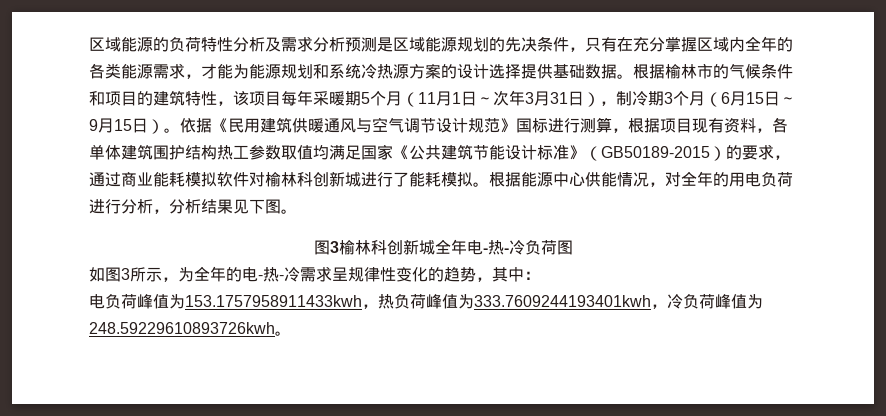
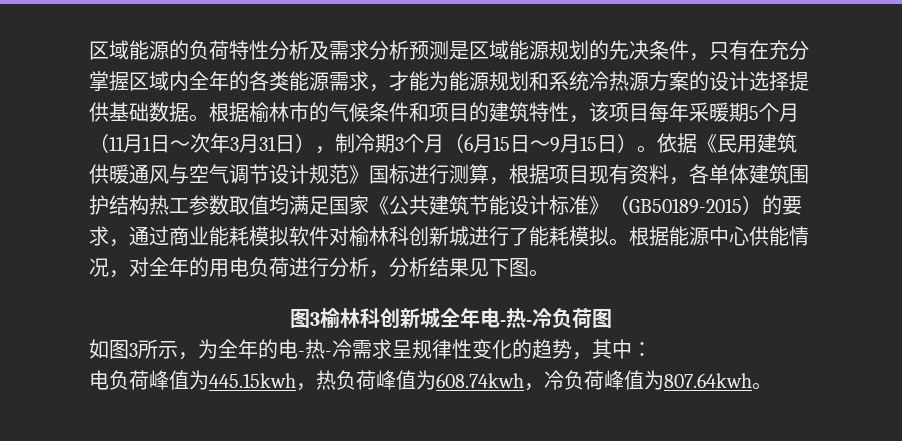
[185,295,362,307] 153.1757958911433kwh -> [209,373,296,388] 445.15kwh
[474,295,651,307] 333.7609244193401kwh -> [436,373,524,388] 608.74kwh
[89,322,275,334] 248.59229610893726kwh -> [664,373,752,388] 807.64kwh

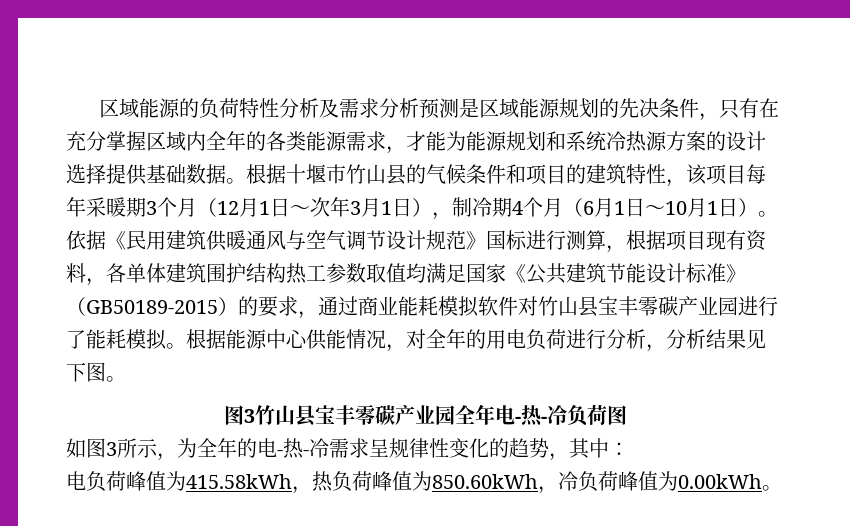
[249,102,309,122] 榆林市 -> [286,164,406,185] 十堰市竹山县
[749,103,799,122] [89,133,124,153] 5个月（11 -> [146,197,239,217] 3个月（12
[259,136,276,151] 31 -> [381,201,392,215] 1
[395,137,404,151] 3 -> [512,201,523,215] 4
[493,134,597,153] 15日～9月15 -> [614,198,718,217] 1日～10月1
[349,226,469,246] 榆林科创新城 -> [538,296,738,317] 竹山县宝丰零碳产业园
[320,308,440,328] 榆林科创新城 -> [254,404,455,426] 竹山县宝丰零碳产业园
[209,373,296,388] 445.15kwh -> [186,474,292,489] 415.58kWh
[436,373,524,388] 608.74kwh -> [432,474,538,489] 850.60kWh
[664,373,752,388] 807.64kwh -> [678,474,762,489] 0.00kWh

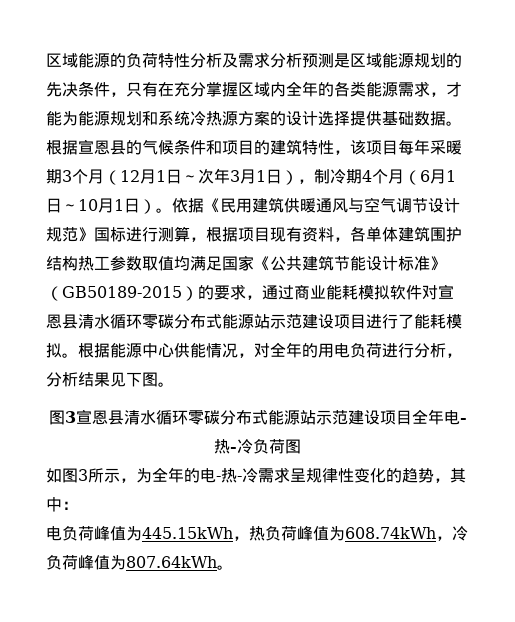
[286,164,386,184] 十堰市竹山 -> [78,139,110,155] 宣恩
[538,296,738,317] 竹山县宝丰零碳产业园 -> [438,284,454,299] [46,313,366,329] 宣恩县清水循环零碳分布式能源站示范建设项目
[254,404,455,426] 竹山县宝丰零碳产业园 -> [75,409,412,425] 宣恩县清水循环零碳分布式能源站示范建设项目
[186,474,292,489] 415.58kWh -> [142,527,233,539] 445.15kWh
[432,474,538,489] 850.60kWh -> [345,527,436,539] 608.74kWh
[678,474,762,489] 0.00kWh -> [126,556,217,568] 807.64kWh

